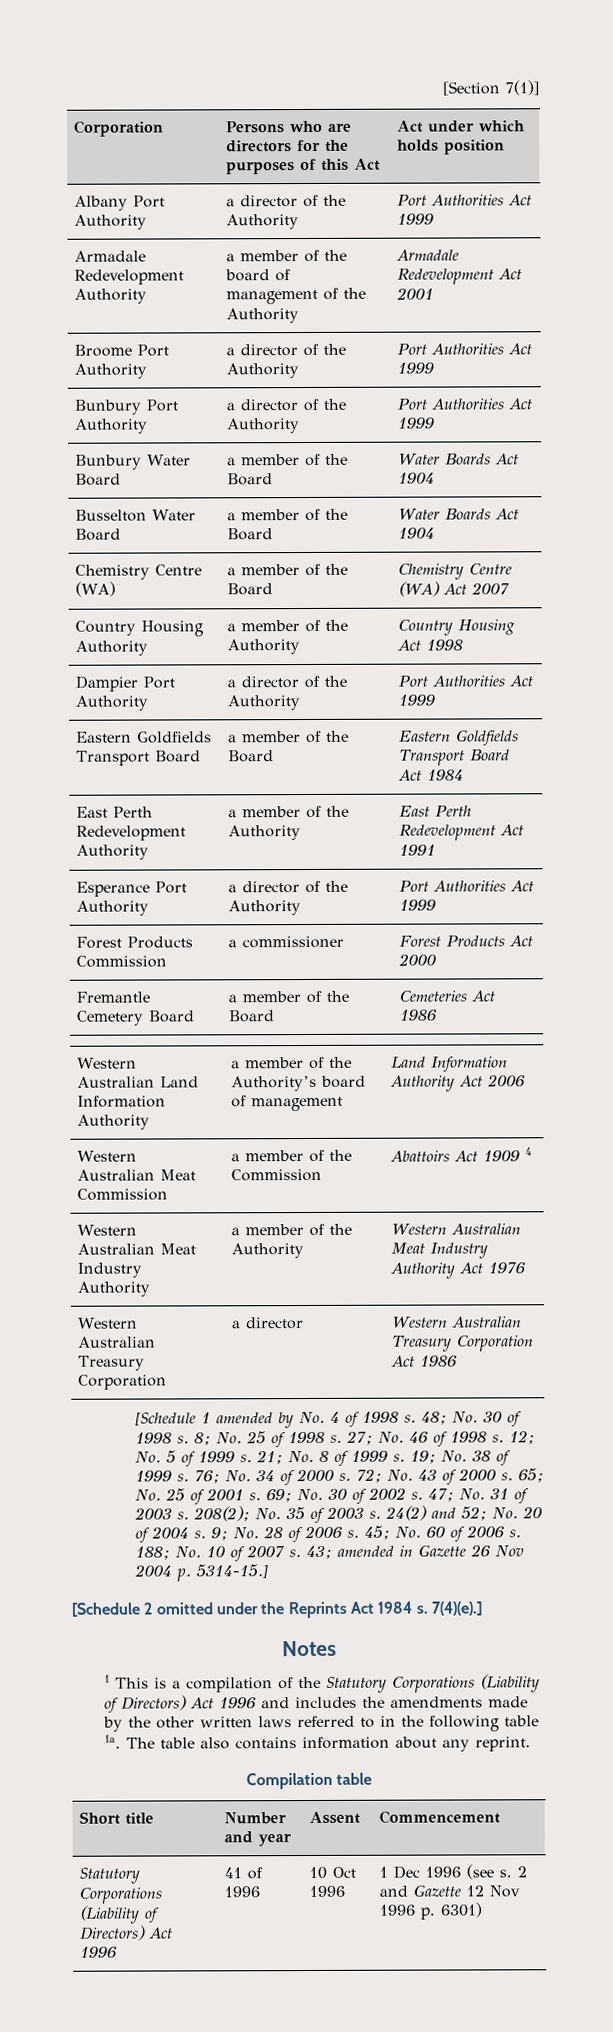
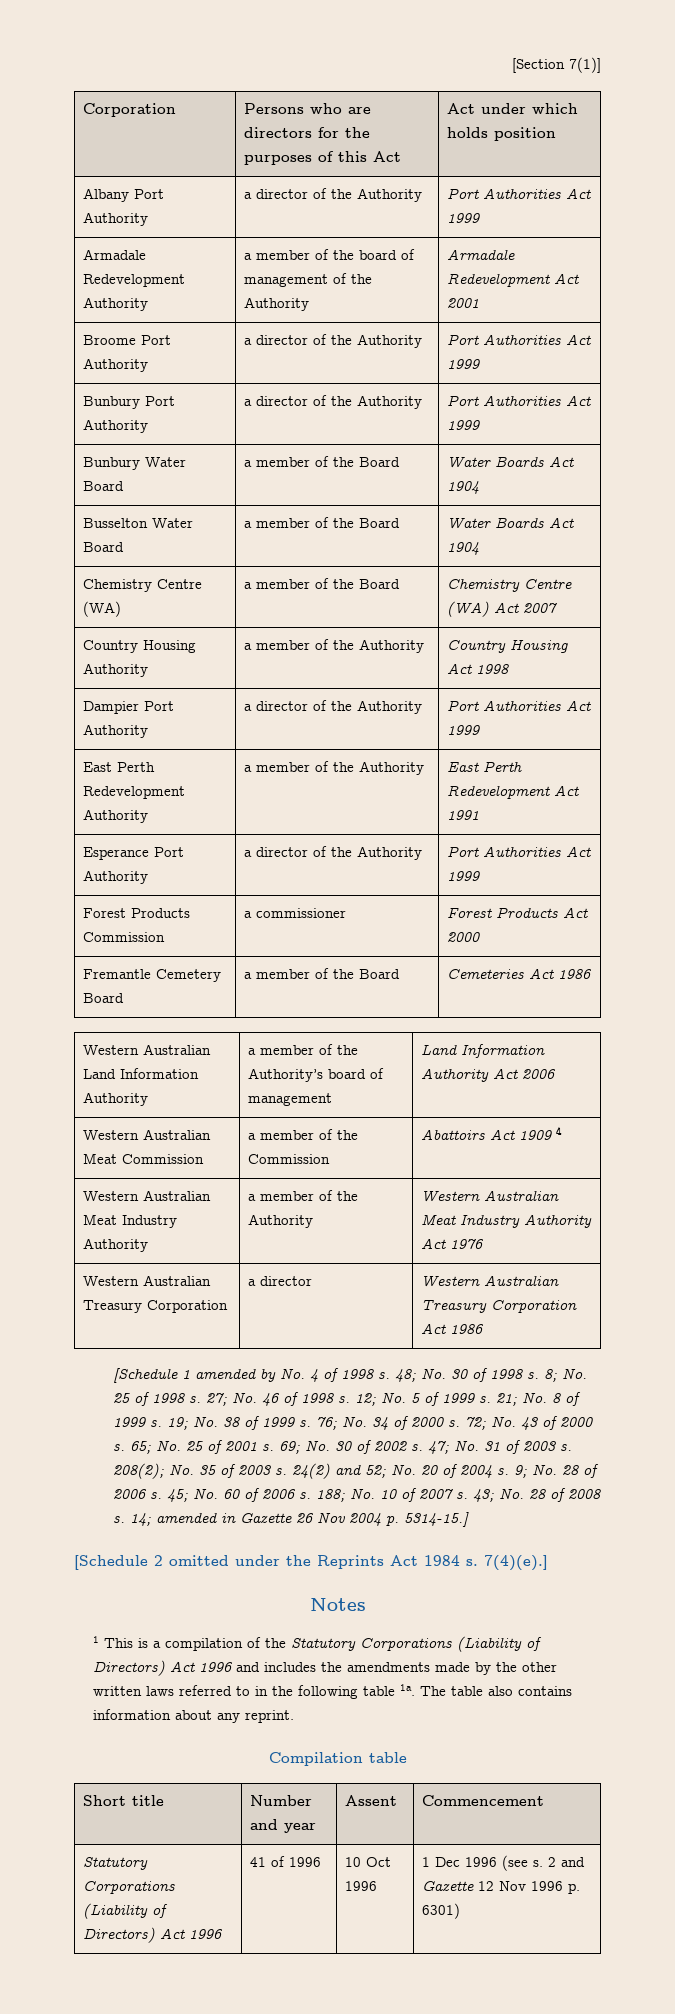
[75,731,212,744] [75,750,201,766] [227,730,349,744] [227,750,274,763] [398,729,519,746] [398,749,510,766] [397,769,464,781] // Eastern Goldfields Transport Board | a member of the Board | Eastern Goldfields Transport Board Act 1984 -> (481, 730) none
(332, 1552) none -> [498,1488,601,1502] [112,1513,151,1526] No. 28 of 2008 s. 14;

